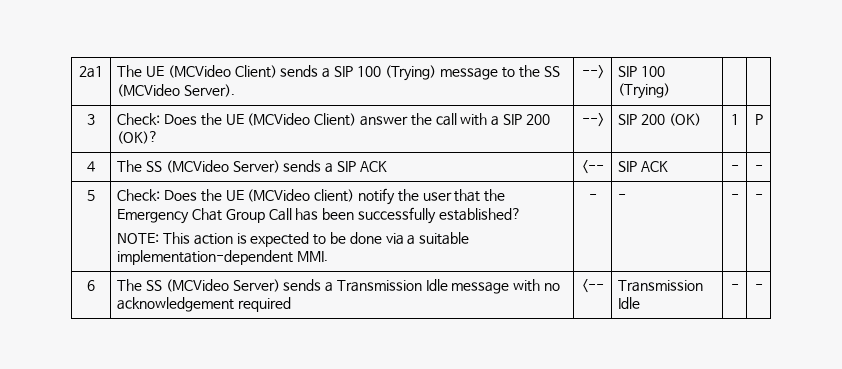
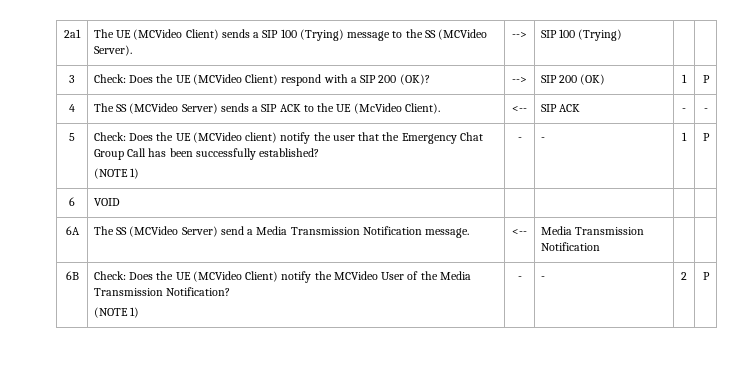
[359,113,457,126] answer the call -> [281,74,322,86] respond
(387, 166) none -> [303,103,440,114] to the UE (McVideo Client).
[117,232,470,247] [117,250,329,265] [588,194,597,200] [618,194,627,200] [730,194,739,200] [754,194,763,200] NOTE: This action is expected to be done via a suitable implementation-dependent MMI. | - | - | - | - -> [94,168,140,179] [517,137,522,141] [541,137,546,141] [682,132,687,141] [702,133,710,141] (NOTE 1) | - | - | 1 | P
[117,279,561,294] [117,297,292,312] [581,279,604,293] [618,280,704,292] [618,297,641,309] [730,284,739,290] [754,284,763,290] | The SS (MCVideo Server) sends a Transmission Idle message with no acknowledgement required | <-- | Transmission Idle | - | - -> [94,198,121,206] [65,226,80,235] [94,226,470,238] [512,229,527,235] [541,226,645,235] [541,242,601,251] [65,271,79,280] [94,271,471,283] [94,287,231,296] [94,307,140,318] [517,276,522,280] [541,276,546,280] [681,272,687,280] [702,272,710,280] | VOID | | | | // 6A | The SS (MCVideo Server) send a Media Transmission Notification message. | <-- | Media Transmission Notification | | // 6B | Check: Does the UE (MCVideo Client) notify the MCVideo User of the Media Transmission Notification? // (NOTE 1) | - | - | 2 | P

